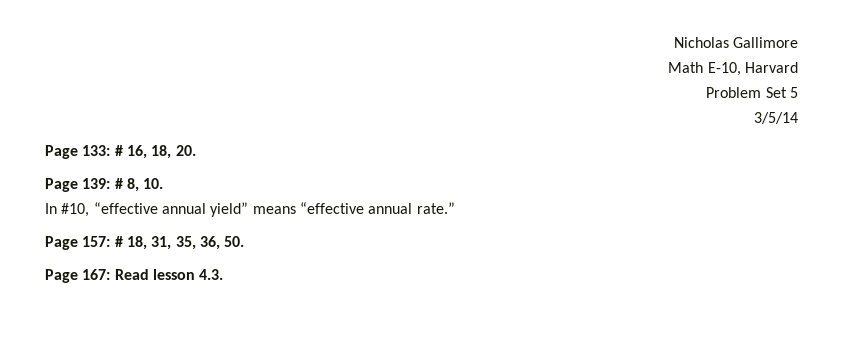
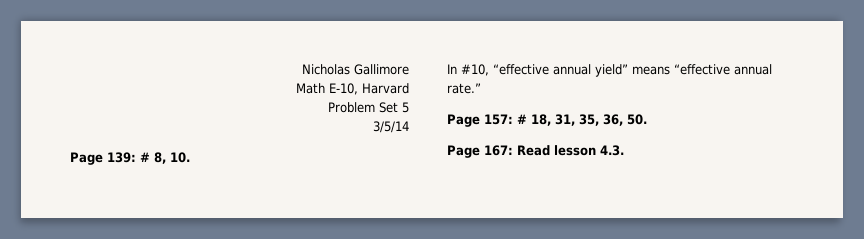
[45,145,196,159] // Page 133: # 16, 18, 20. -> (409, 127) none

